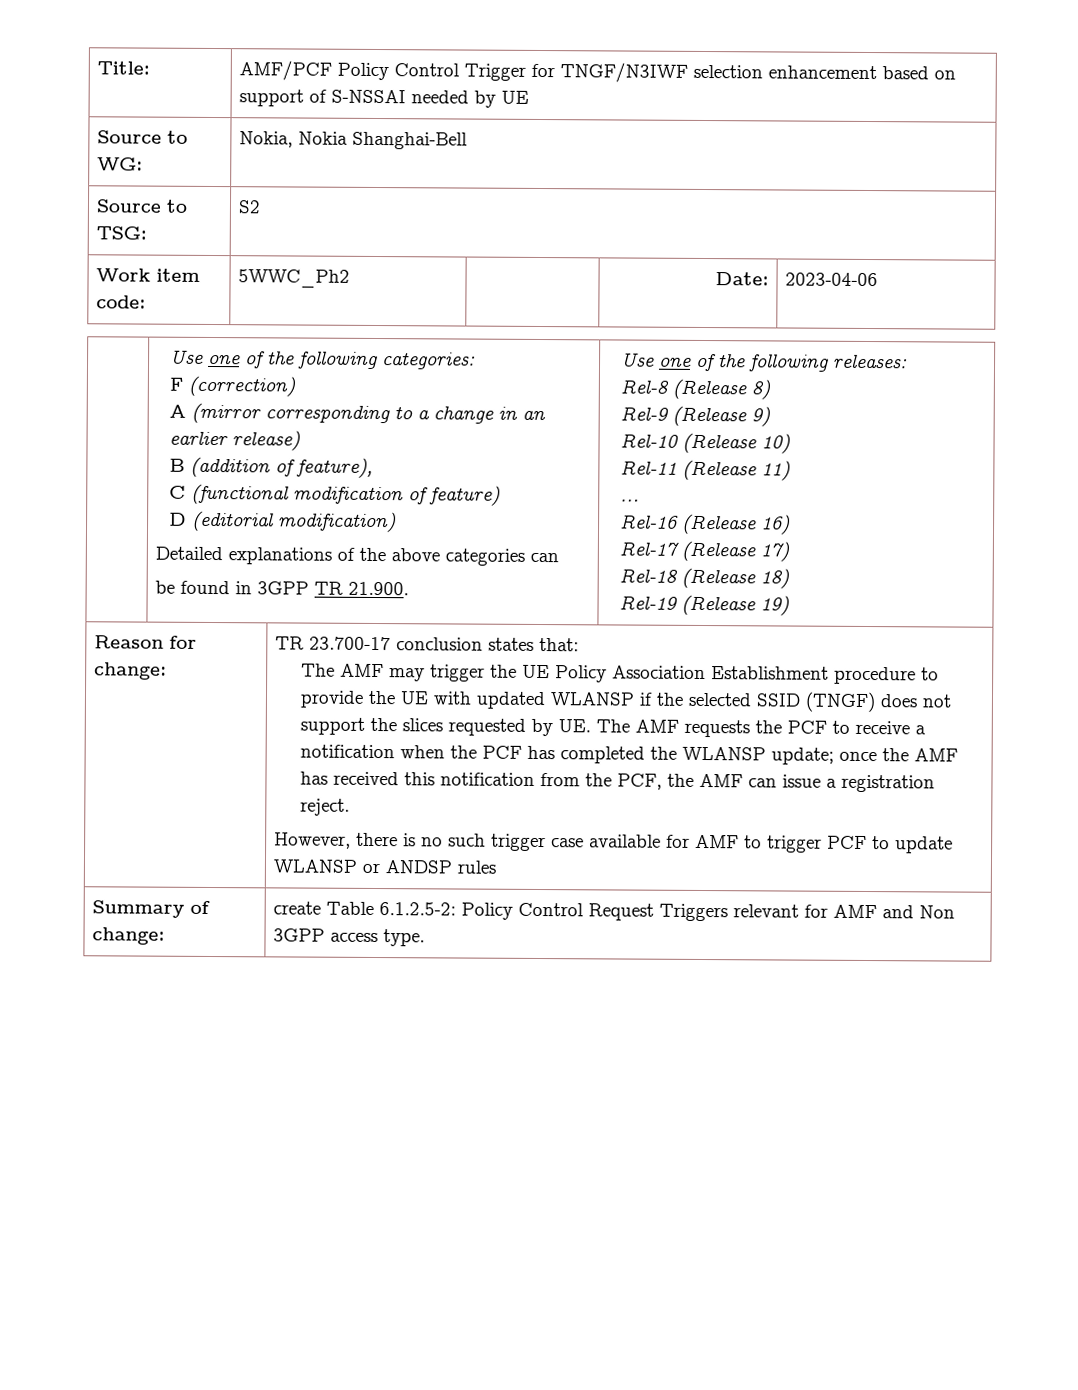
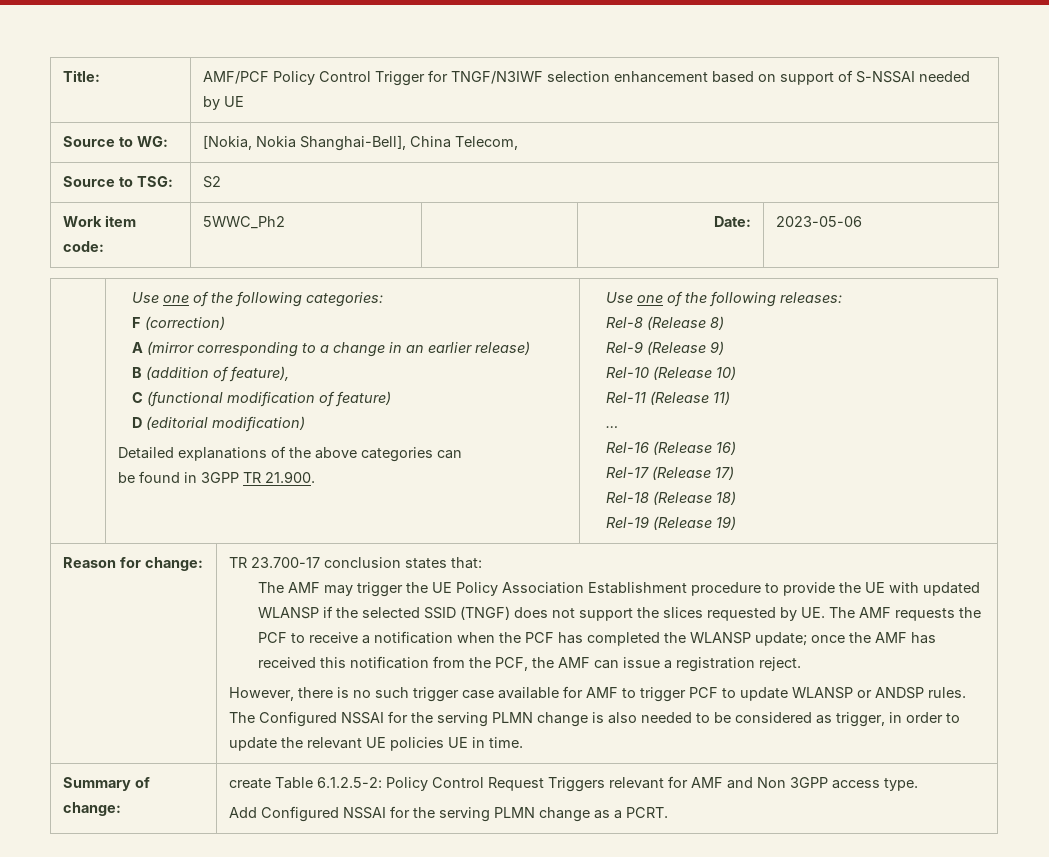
[239,131,469,150] Nokia, Nokia Shanghai-Bell -> [202,135,518,151] [Nokia, Nokia Shanghai-Bell], China Telecom,
[785,272,879,287] 2023-04-06 -> [775,216,862,227] 2023-05-06
[457,860,497,874] rules -> [927,687,966,698] [228,711,960,727] [228,737,523,751] rules. The Configured NSSAI for the serving PLMN change is also needed to be considered as trigger, in order to update the relevant UE policies UE in time.
(426, 938) none -> [228,806,668,822] // Add Configured NSSAI for the serving PLMN change as a PCRT.

